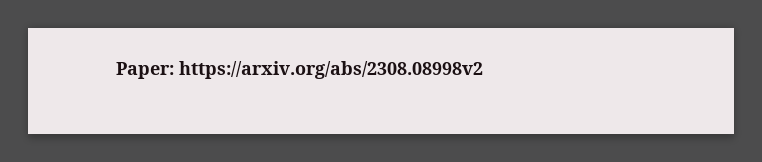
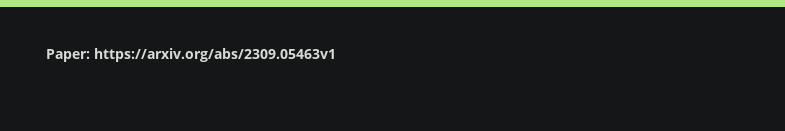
[179,61,483,79] https://arxiv.org/abs/2308.08998v2 -> [94,48,336,62] https://arxiv.org/abs/2309.05463v1

